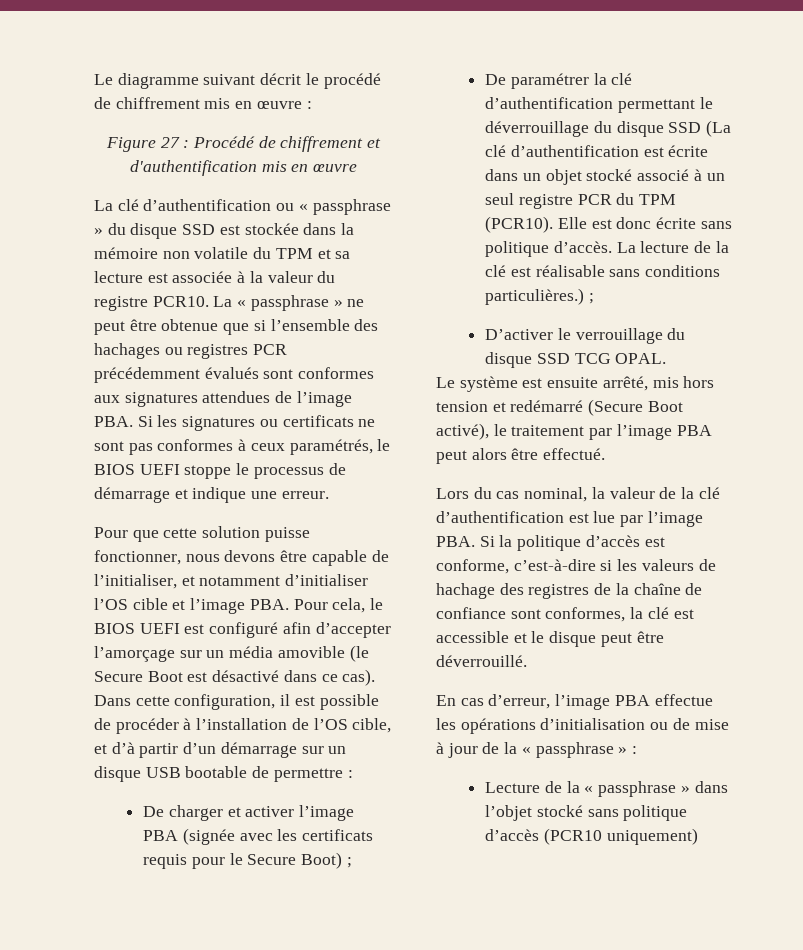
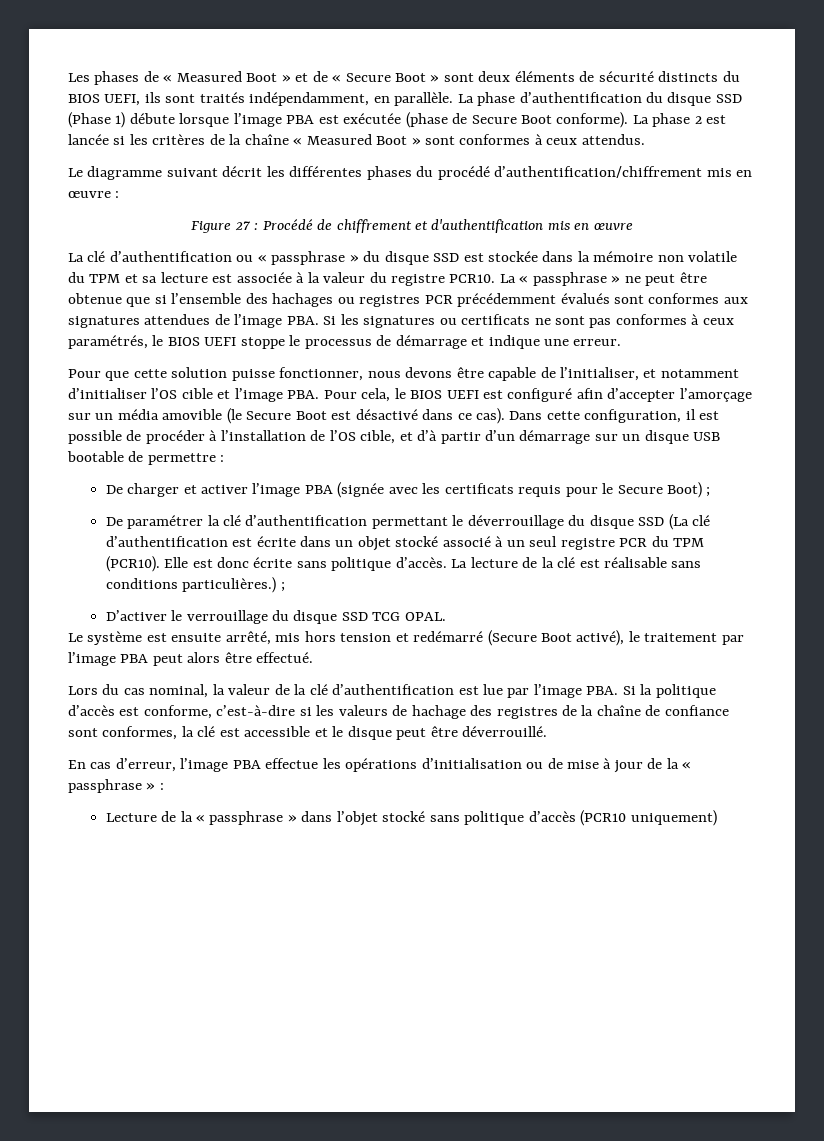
[94,73,381,89] [94,97,200,109] Le diagramme suivant décrit le procédé de chiffrement -> [68,71,740,85] [68,92,742,106] [68,112,727,128] [68,134,645,145] [68,166,703,180] Les phases de « Measured Boot » et de « Secure Boot » sont deux éléments de sécurité distincts du BIOS UEFI, ils sont traités indépendamment, en parallèle. La phase d’authentification du disque SSD (Phase 1) débute lorsque l’image PBA est exécutée (phase de Secure Boot conforme). La phase 2 est lancée si les critères de la chaîne « Measured Boot » sont conformes à ceux attendus. // Le diagramme suivant décrit les différentes phases du procédé d’authentification/chiffrement

